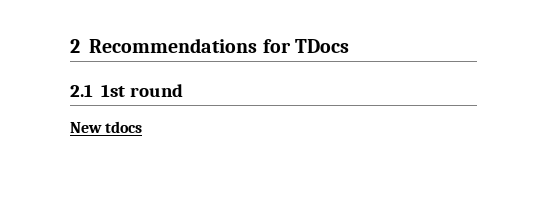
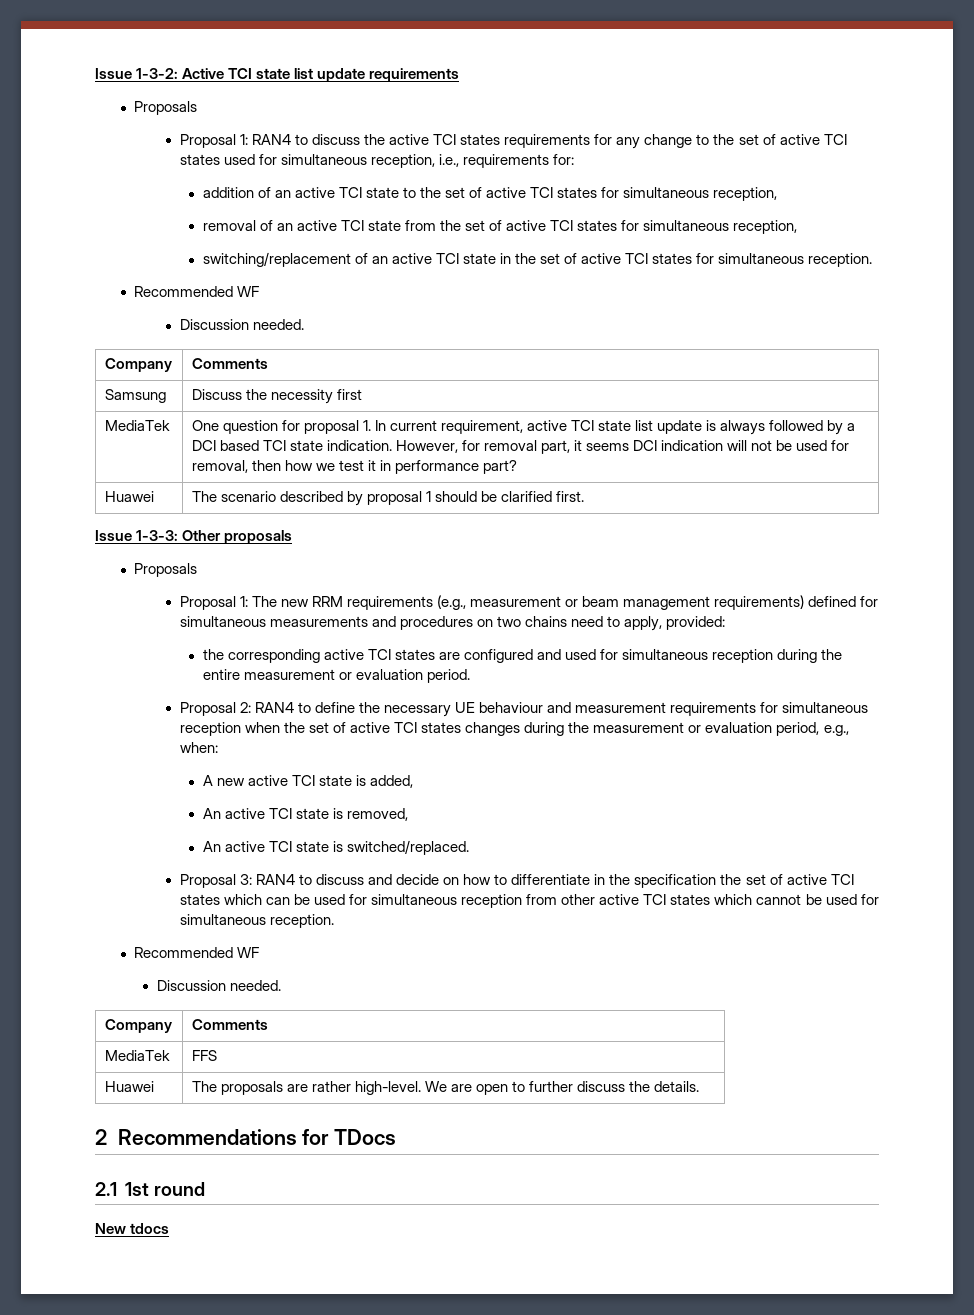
(70, 46) none -> [95,68,460,82] [134,101,198,115] [179,134,847,149] [179,154,575,168] [202,187,778,201] [202,220,798,234] [202,252,873,267] [134,286,260,297] [179,319,304,330] [104,358,172,372] [191,358,268,369] [104,389,166,403] [191,389,362,404] [104,420,170,431] [191,420,856,435] [191,440,850,454] [191,460,518,474] [104,491,154,502] [191,491,585,506] [95,530,293,544] [134,563,198,577] [179,595,879,610] [179,616,726,631] [202,649,843,663] [202,669,470,683] [179,702,869,717] [179,722,849,736] [179,742,218,753] [202,775,413,788] [202,808,408,821] [202,840,469,855] [179,874,854,888] [179,894,879,908] [179,914,334,928] [134,947,260,958] [156,980,282,991] [104,1019,172,1033] [191,1019,268,1030] [104,1050,170,1061] [191,1050,217,1061] [104,1081,154,1092] [191,1081,700,1095] Issue 1-3-2: Active TCI state list update requirements // Proposals // Proposal 1: RAN4 to discuss the active TCI states requirements for any change to the set of active TCI states used for simultaneous reception, i.e., requirements for: // addition of an active TCI state to the set of active TCI states for simultaneous reception, // removal of an active TCI state from the set of active TCI states for simultaneous reception, // switching/replacement of an active TCI state in the set of active TCI states for simultaneous reception. // Recommended WF // Discussion needed. // Company | Comments // Samsung | Discuss the necessity first // MediaTek | One question for proposal 1. In current requirement, active TCI state list update is always followed by a DCI based TCI state indication. However, for removal part, it seems DCI indication will not be used for removal, then how we test it in performance part? // Huawei | The scenario described by proposal 1 should be clarified first. // Issue 1-3-3: Other proposals // Proposals // Proposal 1: The new RRM requirements (e.g., measurement or beam management requirements) defined for simultaneous measurements and procedures on two chains need to apply, provided: // the corresponding active TCI states are configured and used for simultaneous reception during the entire measurement or evaluation period. // Proposal 2: RAN4 to define the necessary UE behaviour and measurement requirements for simultaneous reception when the set of active TCI states changes during the measurement or evaluation period, e.g., when: // A new active TCI state is added, // An active TCI state is removed, // An active TCI state is switched/replaced. // Proposal 3: RAN4 to discuss and decide on how to differentiate in the specification the set of active TCI states which can be used for simultaneous reception from other active TCI states which cannot be used for simultaneous reception. // Recommended WF // Discussion needed. // Company | Comments // MediaTek | FFS // Huawei | The proposals are rather high-level. We are open to further discuss the details. //

